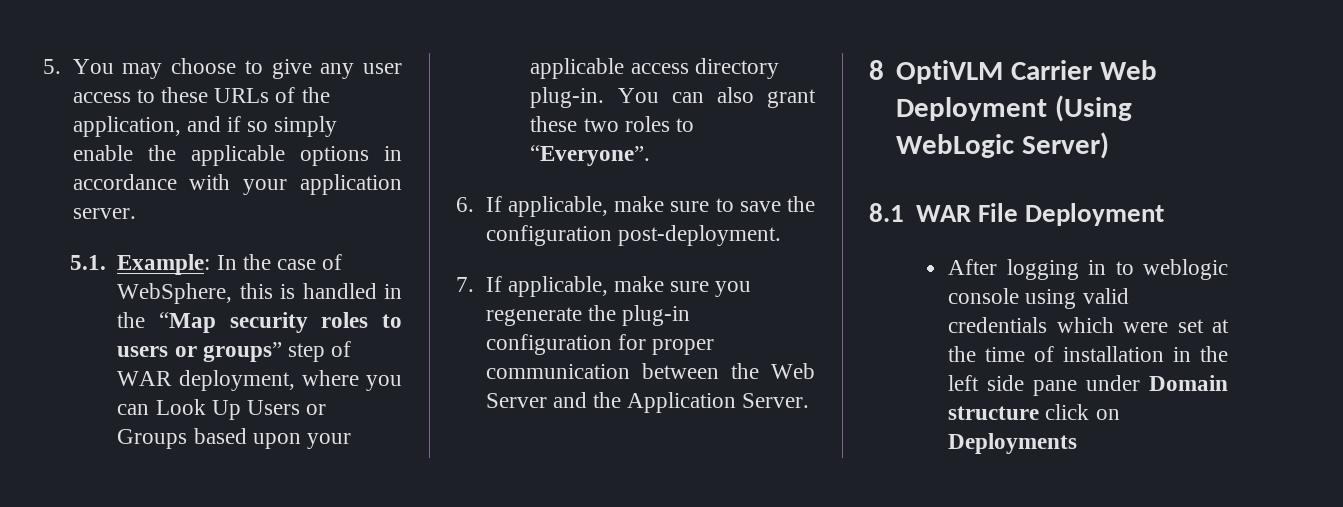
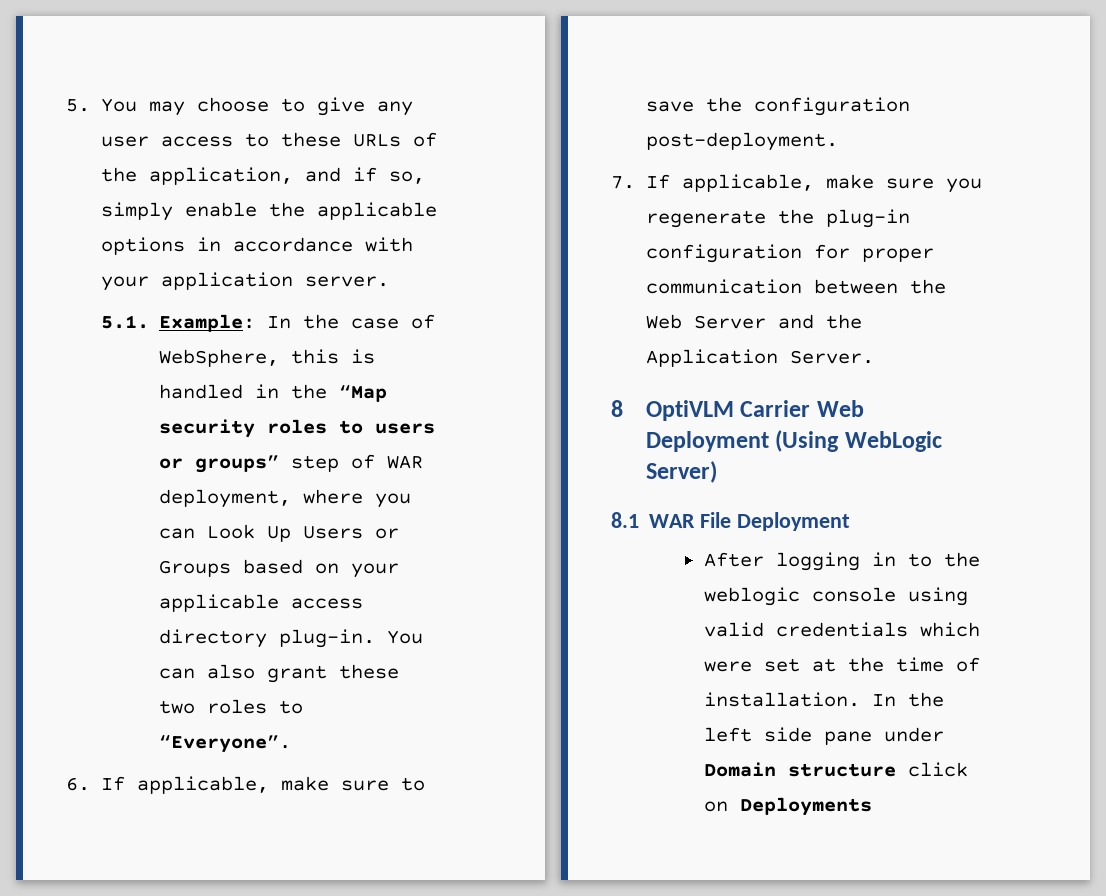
[247,121,269,132] so -> [389,171,426,184] so,
[252,433,301,449] upon -> [315,563,340,574] on
(1134, 268) none -> [943,552,980,567] the
[1063,346,1192,362] installation in -> [703,692,896,707] installation. In

